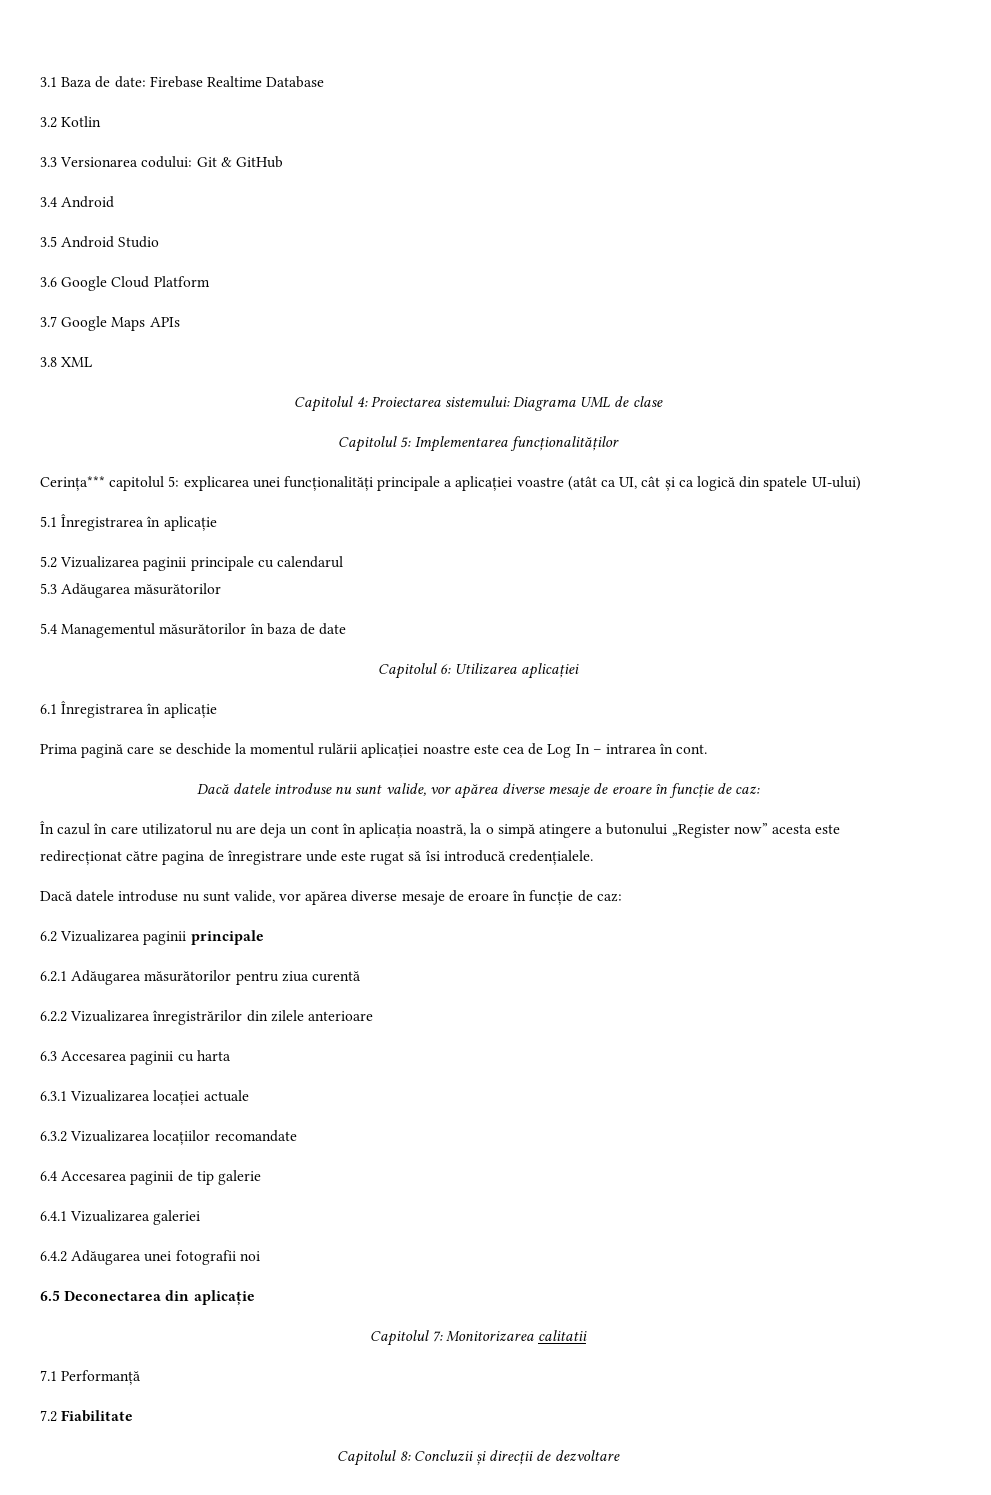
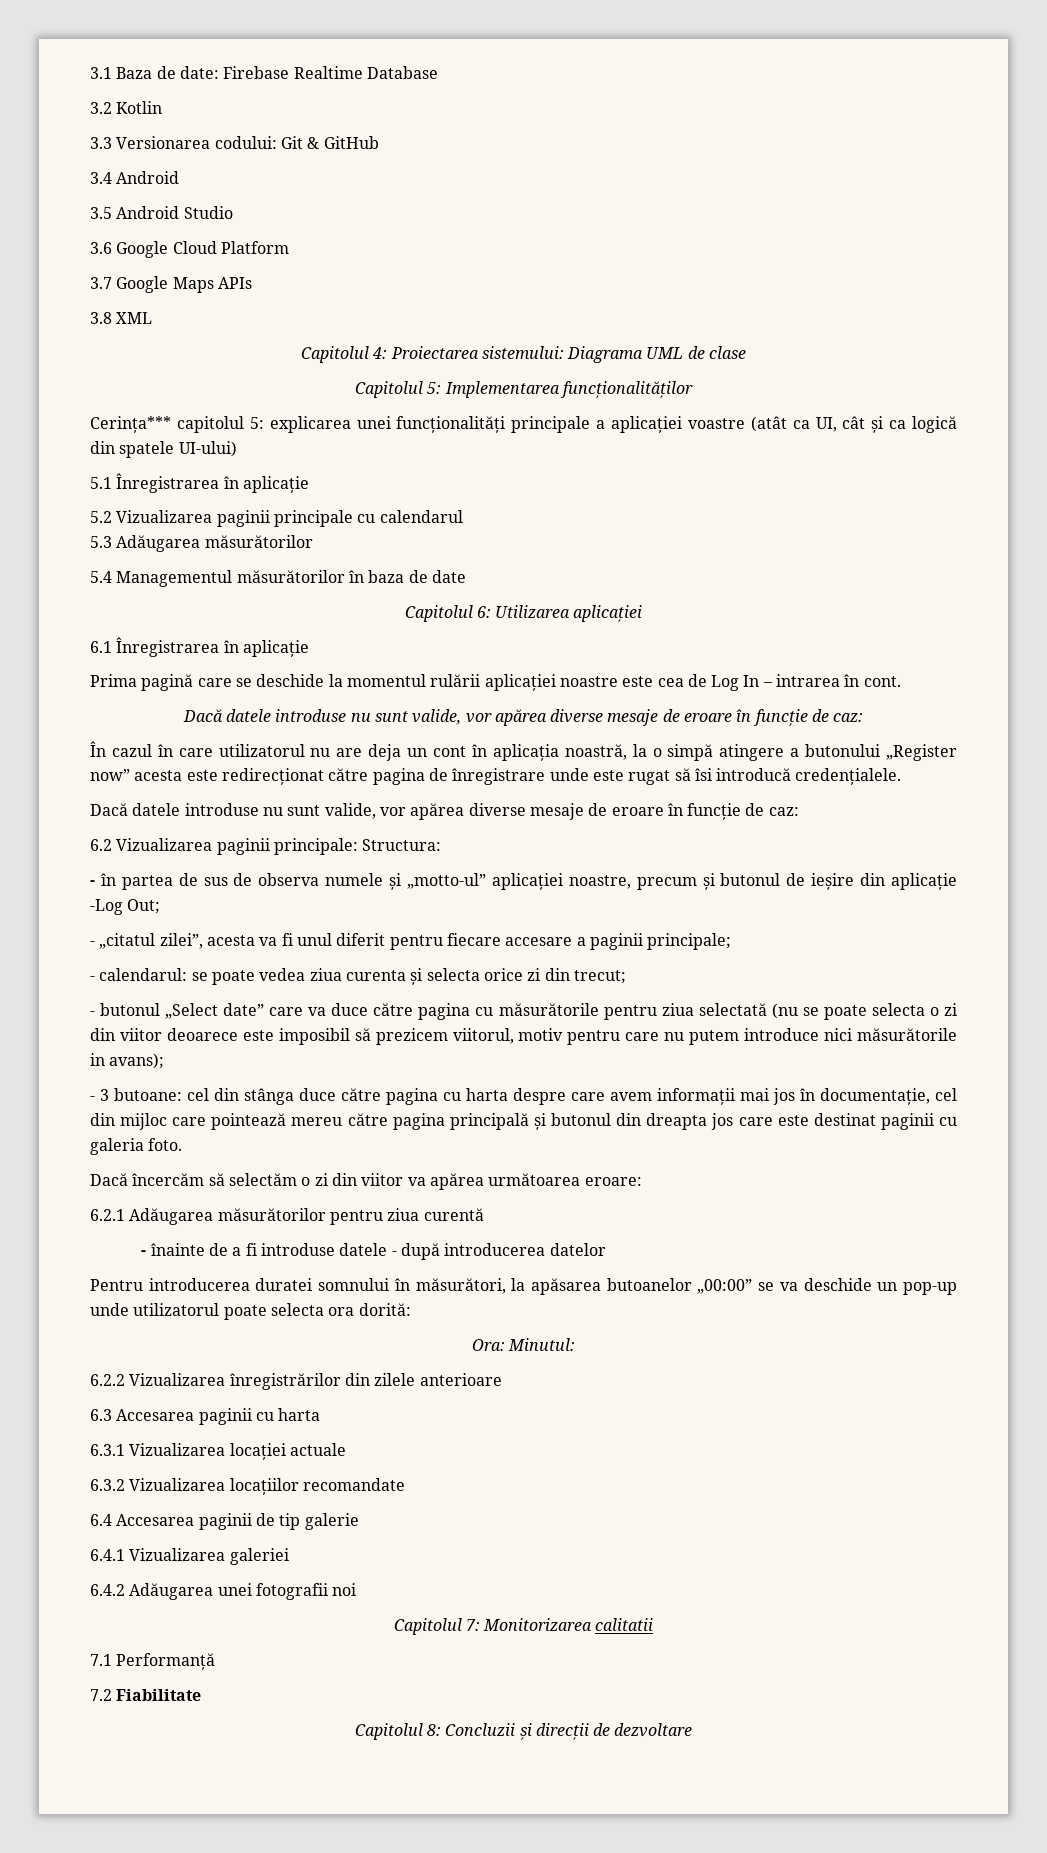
[190,930,264,945] principale -> [273,838,442,855] [90,873,958,890] [90,899,161,915] [90,933,732,950] [90,968,626,985] [90,1003,958,1020] [90,1028,958,1045] [90,1053,165,1069] [90,1088,957,1105] [90,1113,958,1130] [90,1138,183,1155] [90,1173,642,1190] principale: Structura: // - în partea de sus de observa numele și „motto-ul” aplicației noastre, precum și butonul de ieșire din aplicație -Log Out; // - „citatul zilei”, acesta va fi unul diferit pentru fiecare accesare a paginii principale; // - calendarul: se poate vedea ziua curenta și selecta orice zi din trecut; // - butonul „Select date” care va duce către pagina cu măsurătorile pentru ziua selectată (nu se poate selecta o zi din viitor deoarece este imposibil să prezicem viitorul, motiv pentru care nu putem introduce nici măsurătorile in avans); // - 3 butoane: cel din stânga duce către pagina cu harta despre care avem informații mai jos în documentație, cel din mijloc care pointează mereu către pagina principală și butonul din dreapta jos care este destinat paginii cu galeria foto. // Dacă încercăm să selectăm o zi din viitor va apărea următoarea eroare:
(361, 976) none -> [141,1243,606,1260] [90,1278,957,1295] [90,1303,411,1320] [471,1338,576,1351] // - înainte de a fi introduse datele - după introducerea datelor // Pentru introducerea duratei somnului în măsurători, la apăsarea butoanelor „00:00” se va deschide un pop-up unde utilizatorul poate selecta ora dorită: // Ora: Minutul:
[40,1290,255,1305] // 6.5 Deconectarea din aplicație -> (357, 1589) none

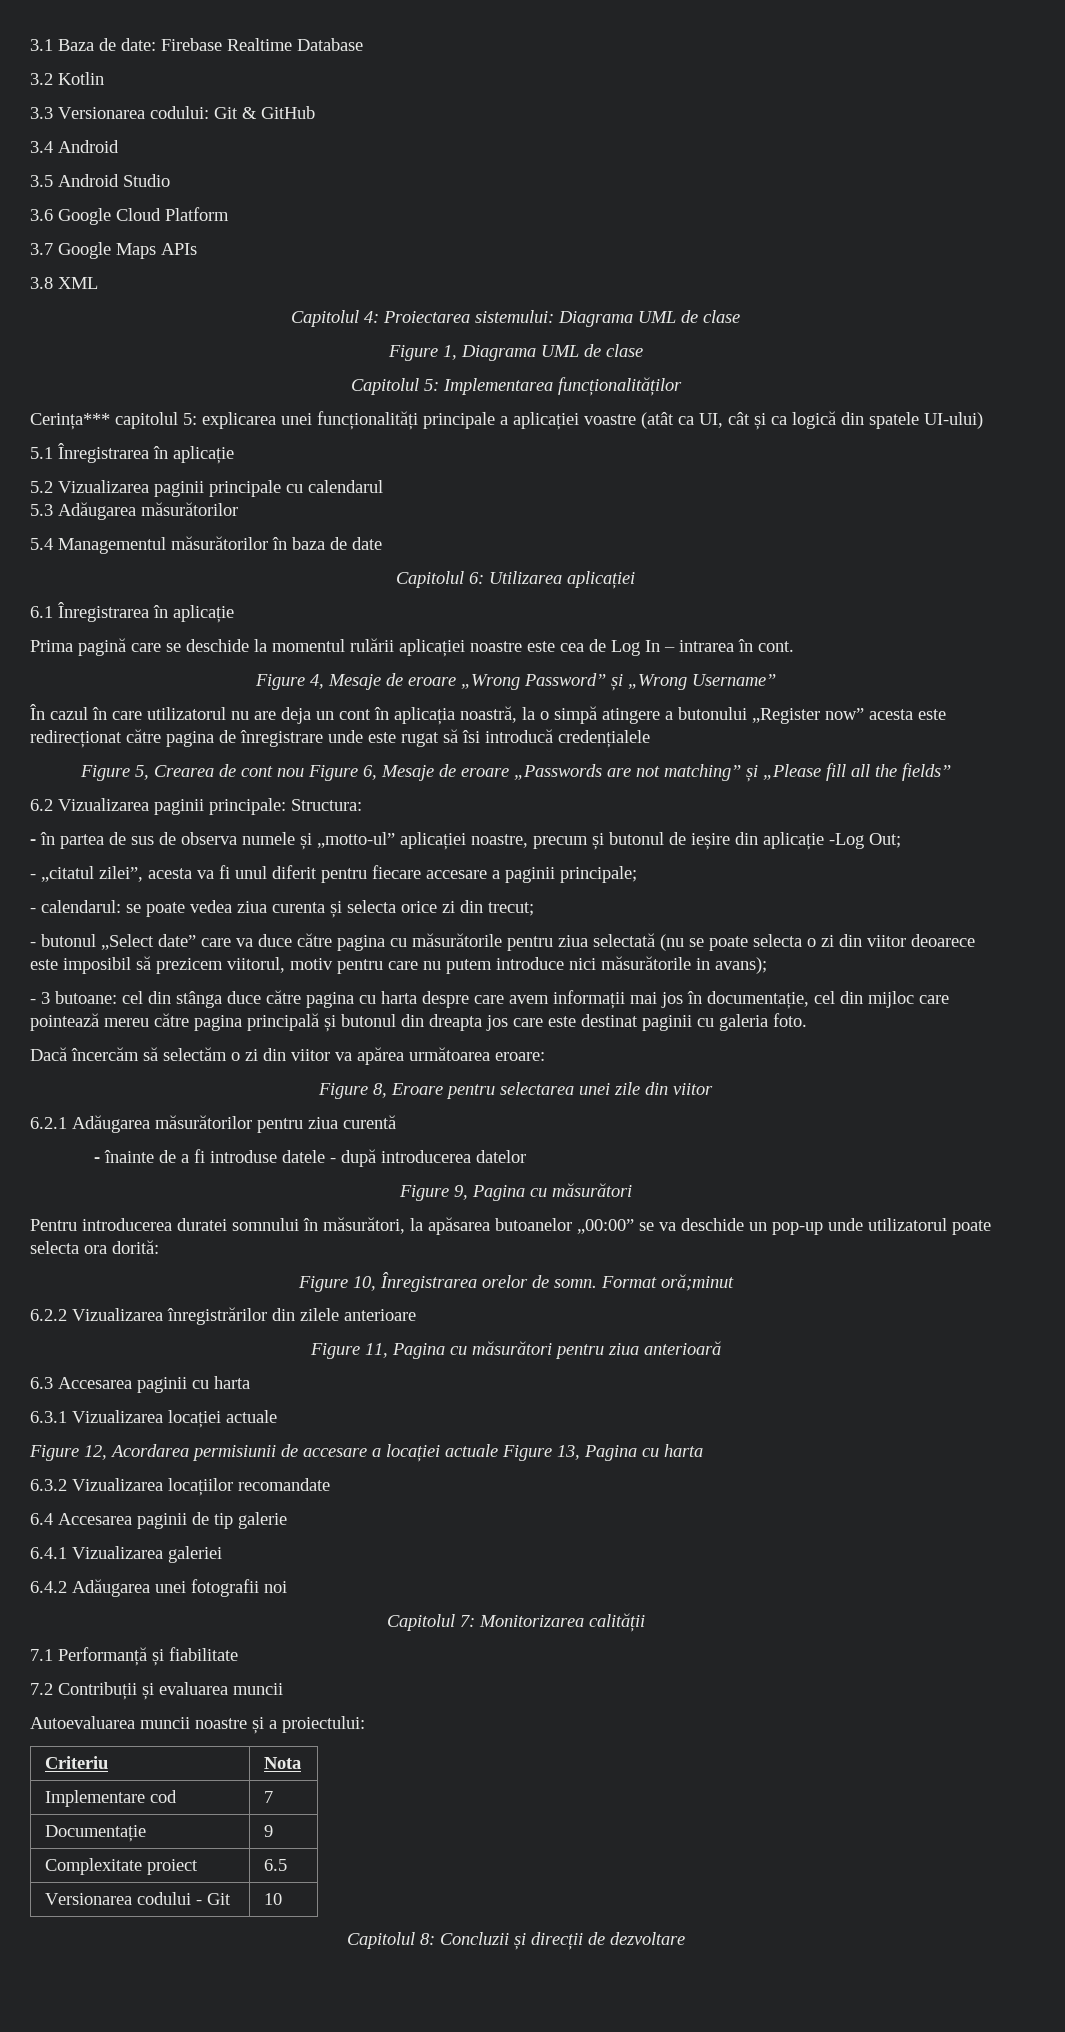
(747, 352) none -> [387,344,643,361] // Figure 1, Diagrama UML de clase
[182,709,864,726] Dacă datele introduse nu sunt valide, vor apărea diverse mesaje de eroare în funcție de caz: -> [254,673,776,691] Figure 4, Mesaje de eroare „Wrong Password” și „Wrong Username”
[795,768,902,785] [90,803,799,820] credențialele. // Dacă datele introduse nu sunt valide, vor apărea diverse mesaje de eroare în funcție de caz: -> [558,730,650,748] [79,763,951,782] credențialele // Figure 5, Crearea de cont nou Figure 6, Mesaje de eroare „Passwords are not matching” și „Please fill all the fields”
(642, 1181) none -> [318,1082,713,1099] // Figure 8, Eroare pentru selectarea unei zile din viitor
(606, 1249) none -> [398,1183,632,1201] // Figure 9, Pagina cu măsurători
[471,1338,576,1351] Ora: Minutul: -> [297,1272,734,1292] Figure 10, Înregistrarea orelor de somn. Format oră;minut
(502, 1379) none -> [309,1341,721,1359] // Figure 11, Pagina cu măsurători pentru ziua anterioară
(346, 1449) none -> [29,1444,703,1462] // Figure 12, Acordarea permisiunii de accesare a locației actuale Figure 13, Pagina cu harta
[595,1618,654,1631] calitatii -> [588,1613,645,1632] calității
(216, 1661) none -> [152,1647,238,1666] și fiabilitate
[116,1689,202,1701] Fiabilitate -> [58,1682,283,1700] [30,1716,365,1734] [44,1756,108,1769] [263,1757,301,1769] [44,1790,177,1807] [263,1791,273,1803] [44,1825,146,1842] [263,1825,273,1837] [44,1858,198,1875] [263,1859,287,1871] [44,1892,231,1905] [263,1893,282,1905] Contribuții și evaluarea muncii // Autoevaluarea muncii noastre și a proiectului: // Criteriu | Nota // Implementare cod | 7 // Documentație | 9 // Complexitate proiect | 6.5 // Versionarea codului - Git | 10

